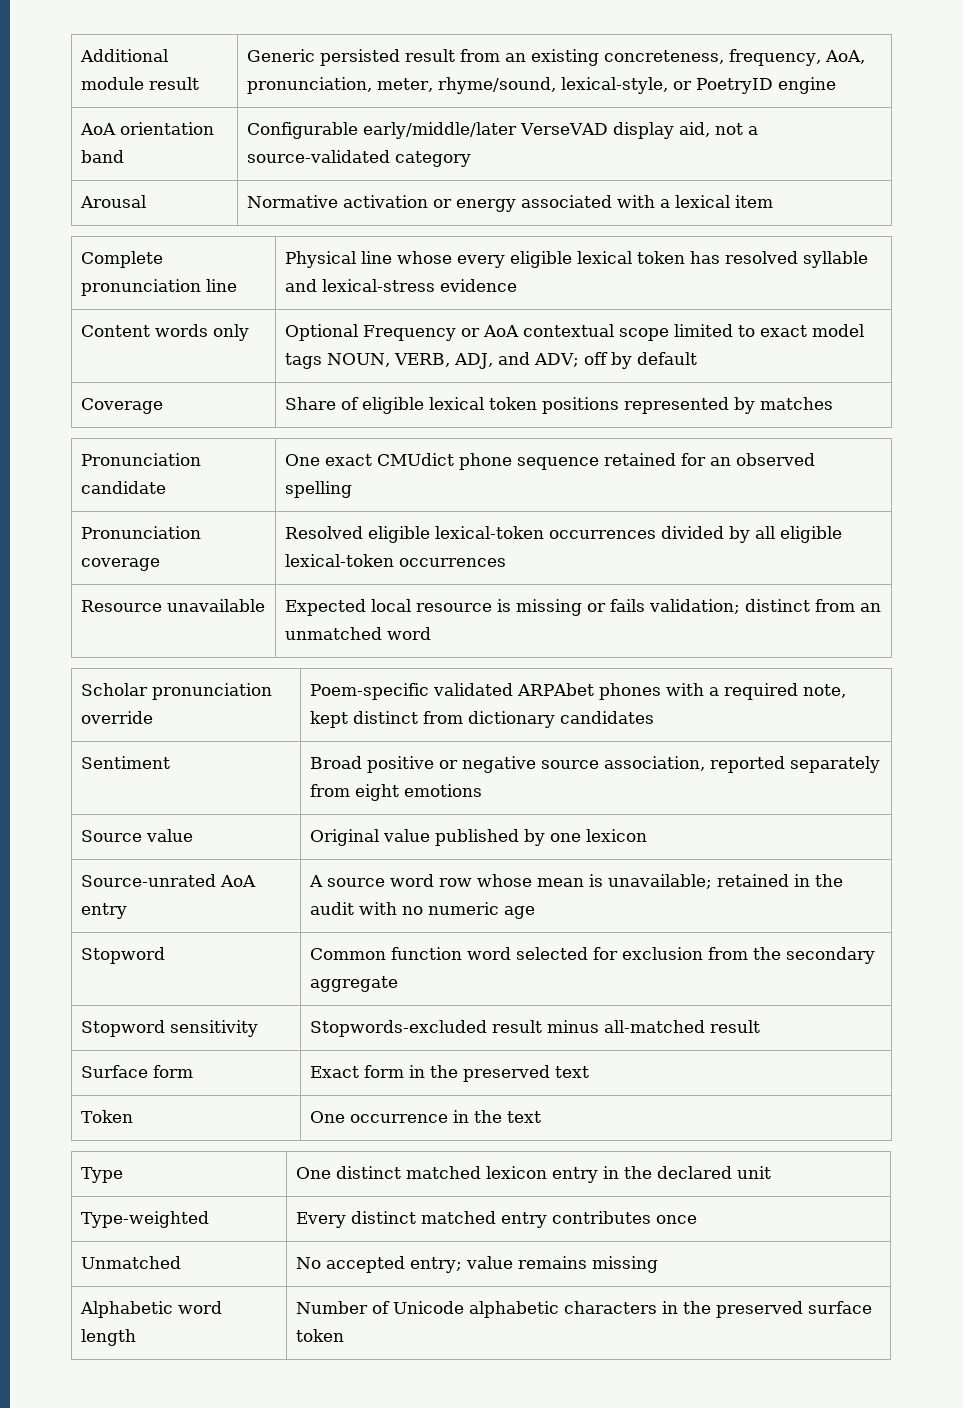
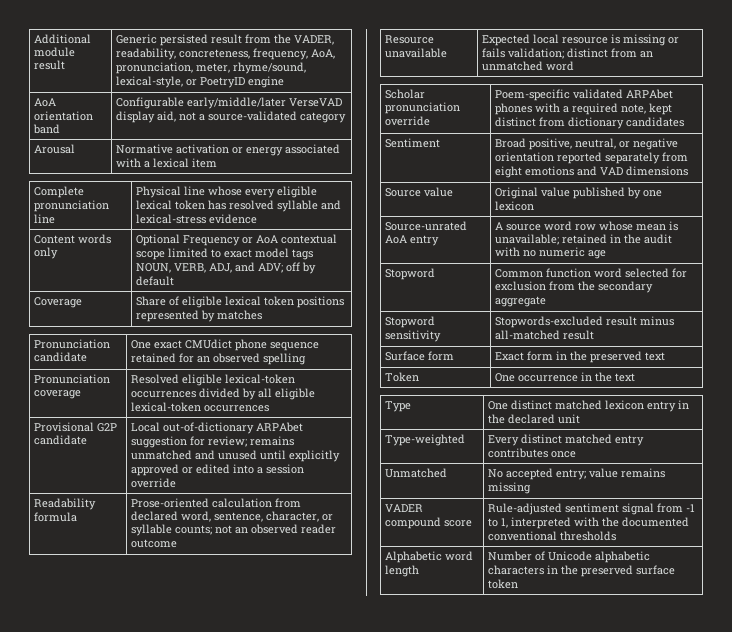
[504,49,599,66] an existing -> [274,34,335,45] [116,48,177,60] the VADER, readability,
(506, 562) none -> [34,422,118,432] [34,435,88,445] [131,422,304,434] [131,436,295,448] [131,450,341,462] [131,464,305,476] [131,478,177,488] [34,498,97,510] [34,512,78,522] [131,498,302,508] [131,511,334,522] [131,524,337,536] [131,539,178,548] // Provisional G2P candidate | Local out-of-dictionary ARPAbet suggestion for review; remains unmatched and unused until explicitly approved or edited into a session override // Readability formula | Prose-oriented calculation from declared word, sentence, character, or syllable counts; not an observed reader outcome
[366,756,705,773] positive or negative source association, -> [529,138,679,150] [495,152,555,162] positive, neutral, or negative orientation
(482, 790) none -> [577,166,689,176] and VAD dimensions
(658, 1264) none -> [385,504,424,512] [385,517,473,529] [488,503,696,515] [488,517,690,529] [488,531,617,541] // VADER compound score | Rule-adjusted sentiment signal from -1 to 1, interpreted with the documented conventional thresholds

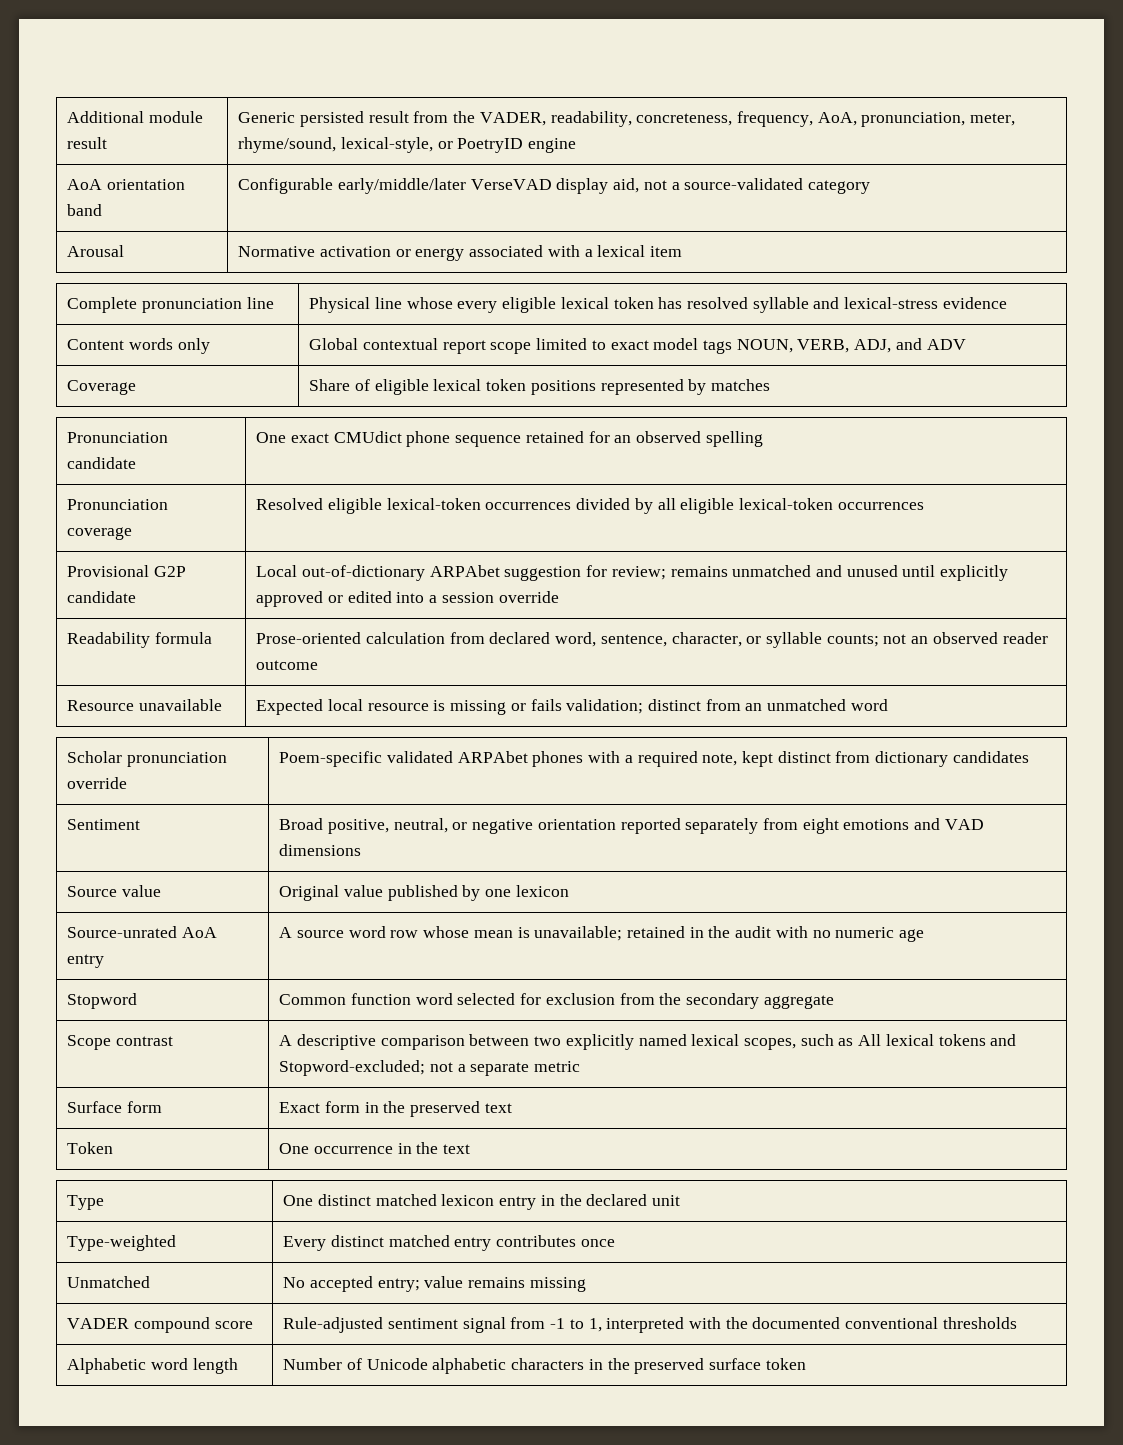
[136,234,338,246] Optional Frequency or AoA contextual -> [309,338,486,354] Global contextual report
[258,262,317,274] [136,276,175,286] ADV; off by default -> [926,339,966,350] ADV
[385,316,436,328] [385,330,442,342] [495,316,675,328] [495,330,595,340] Stopword sensitivity | Stopwords-excluded result minus all-matched result -> [67,1035,173,1050] [279,1034,1017,1050] [279,1060,581,1076] Scope contrast | A descriptive comparison between two explicitly named lexical scopes, such as All lexical tokens and Stopword-excluded; not a separate metric

